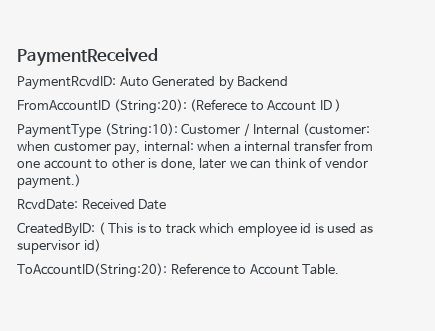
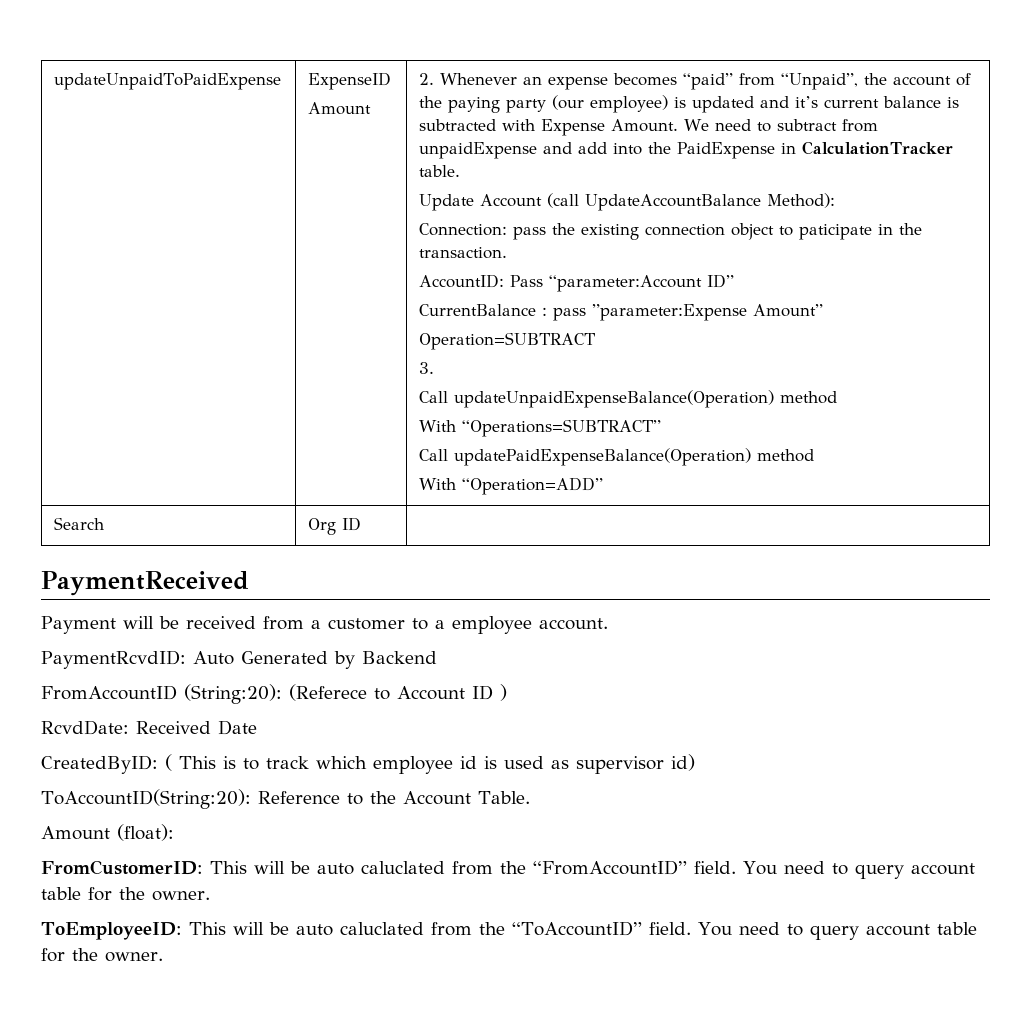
[17,48,158,66] PaymentReceived -> [54,73,282,90] [308,72,392,90] [308,102,372,115] [419,73,972,90] [419,95,960,113] [419,119,879,136] [419,141,954,159] [419,165,461,177] [419,193,836,211] [419,223,923,240] [419,247,508,259] [419,274,735,292] [419,304,824,321] [419,332,596,350] [419,362,435,374] [419,390,838,408] [419,419,662,437] [419,448,815,466] [419,477,604,495] [54,517,105,530] [308,517,362,535] [41,571,249,596] [41,616,608,634] updateUnpaidToPaidExpense | ExpenseID // Amount | 2. Whenever an expense becomes “paid” from “Unpaid”, the account of the paying party (our employee) is updated and it’s current balance is subtracted with Expense Amount. We need to subtract from unpaidExpense and add into the PaidExpense in CalculationTracker table. // Update Account (call UpdateAccountBalance Method): // Connection: pass the existing connection object to paticipate in the transaction. // AccountID: Pass “parameter:Account ID” // CurrentBalance : pass ”parameter:Expense Amount” // Operation=SUBTRACT // 3. // Call updateUnpaidExpenseBalance(Operation) method // With “Operations=SUBTRACT” // Call updatePaidExpenseBalance(Operation) method // With “Operation=ADD” // Search | Org ID | // PaymentReceived // Payment will be received from a customer to a employee account.
[17,123,370,138] [17,140,374,155] [17,157,368,171] [17,174,81,189] // PaymentType (String:10): Customer / Internal (customer: when customer pay, internal: when a internal transfer from one account to other is done, later we can think of vendor payment.) -> (507, 692) none
(247, 270) none -> [369,791,396,804] the
(340, 269) none -> [41,824,174,841] [41,860,975,879] [41,887,210,901] [41,921,977,940] [41,948,163,962] // Amount (float): // FromCustomerID: This will be auto caluclated from the “FromAccountID” field. You need to query account table for the owner. // ToEmployeeID: This will be auto caluclated from the “ToAccountID” field. You need to query account table for the owner.

